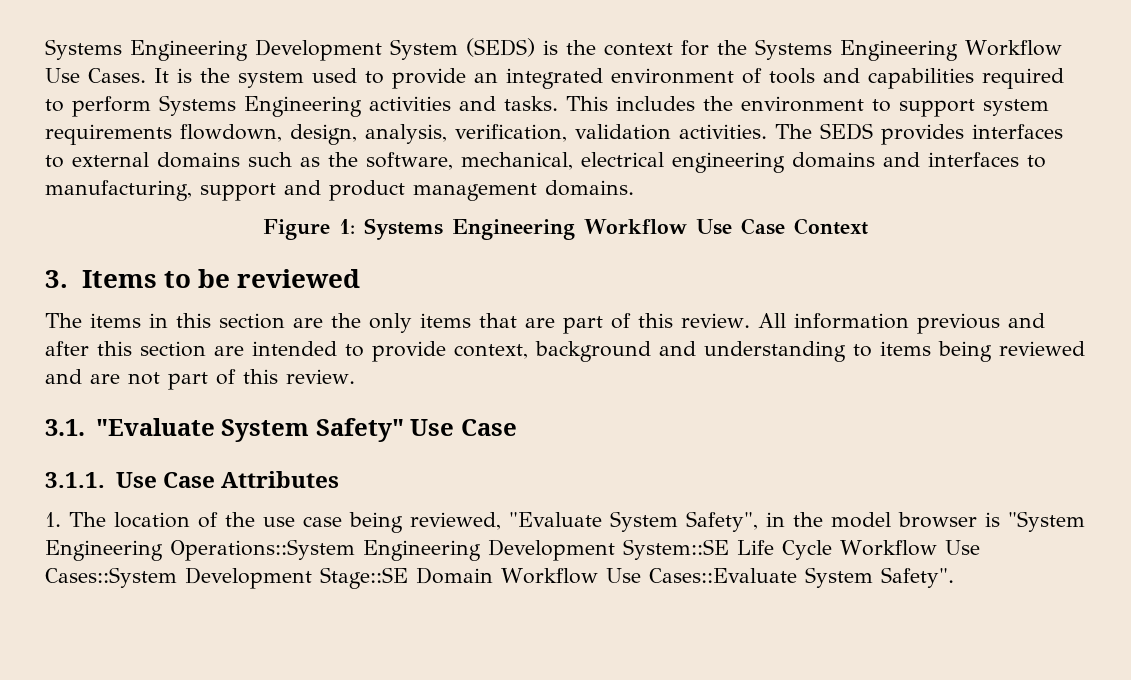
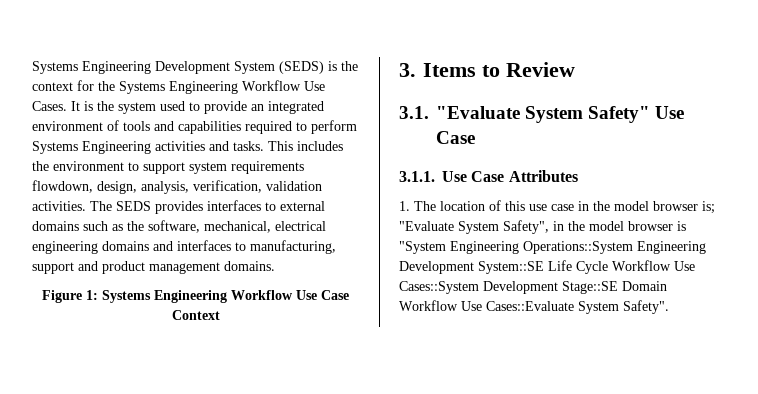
[198,269,361,288] [45,313,1045,334] [45,341,1085,362] [45,369,355,390] be reviewed // The items in this section are the only items that are part of this review. All information previous and after this section are intended to provide context, background and understanding to items being reviewed and are not part of this review. -> [506,62,575,77] Review
[225,512,255,527] the -> [505,201,525,211] this
[349,512,501,533] being reviewed, -> [578,201,715,214] in the model browser is;

